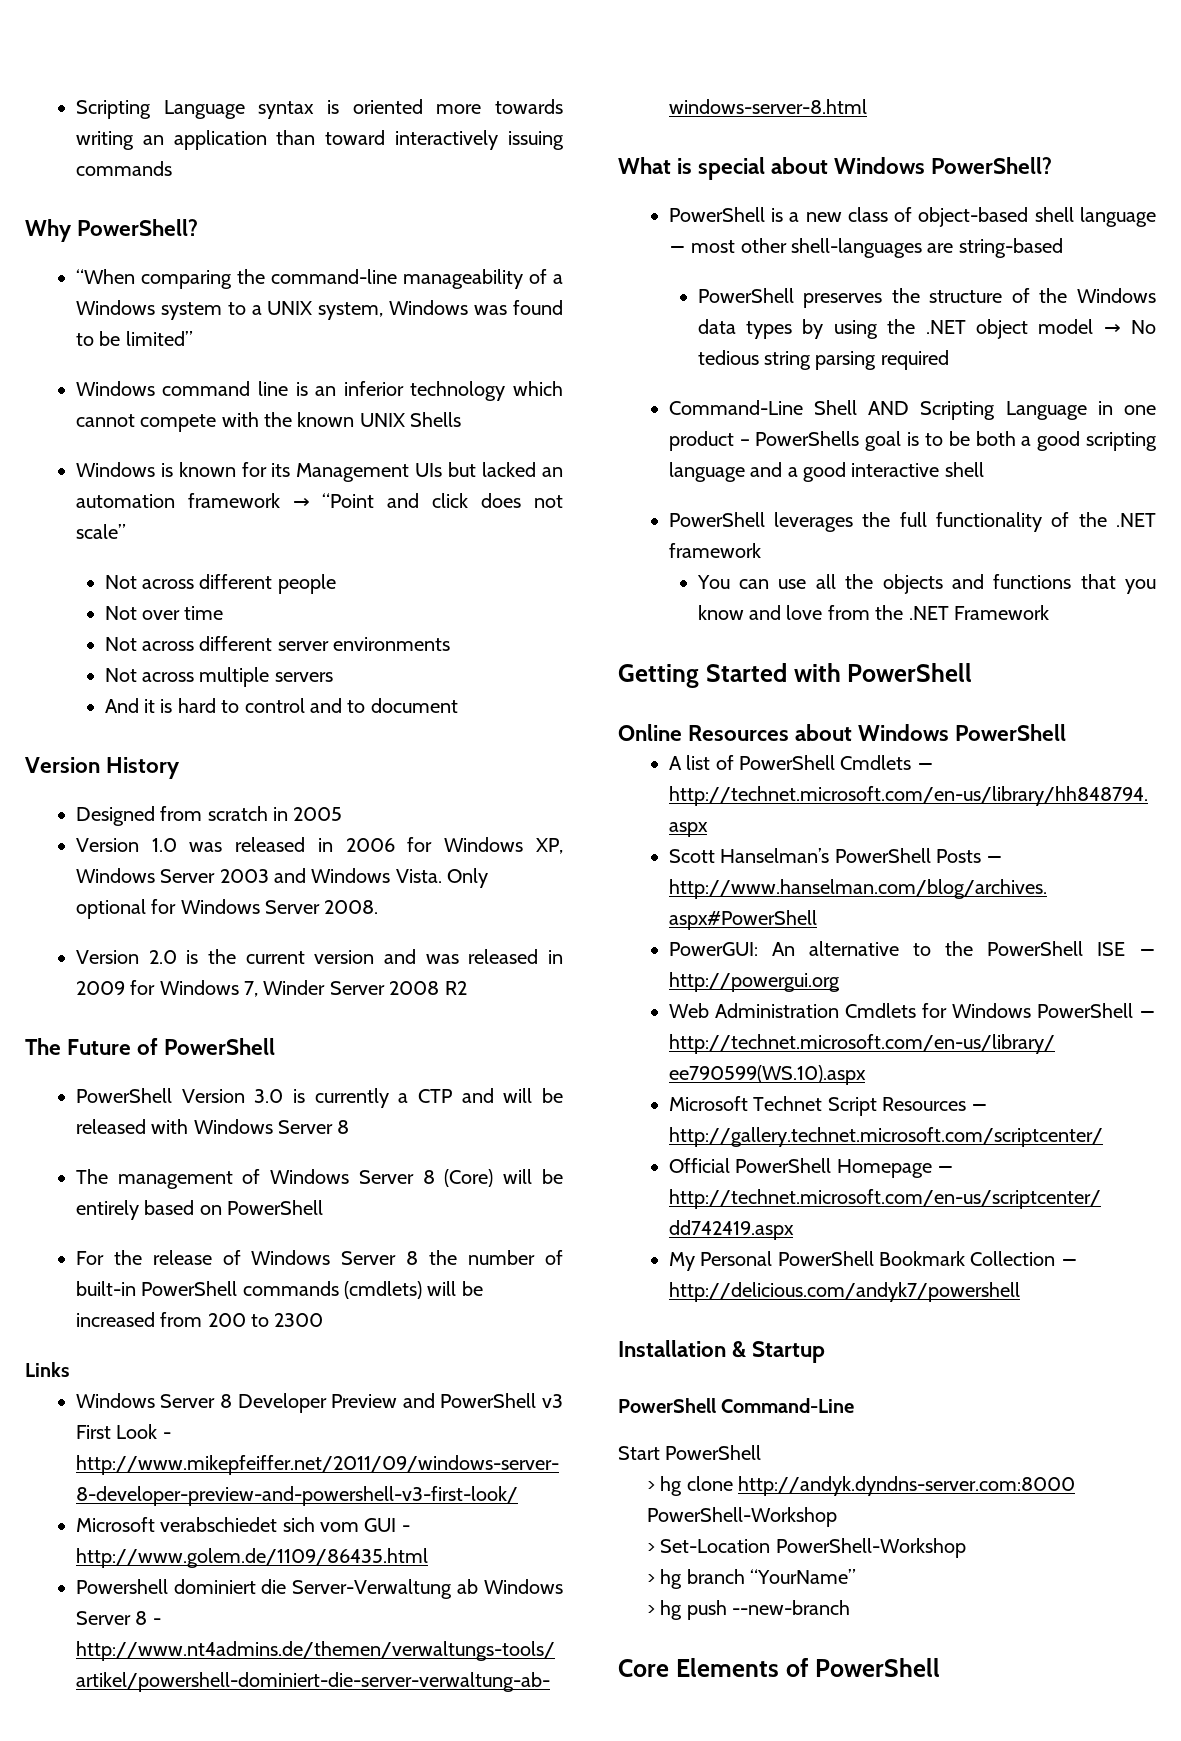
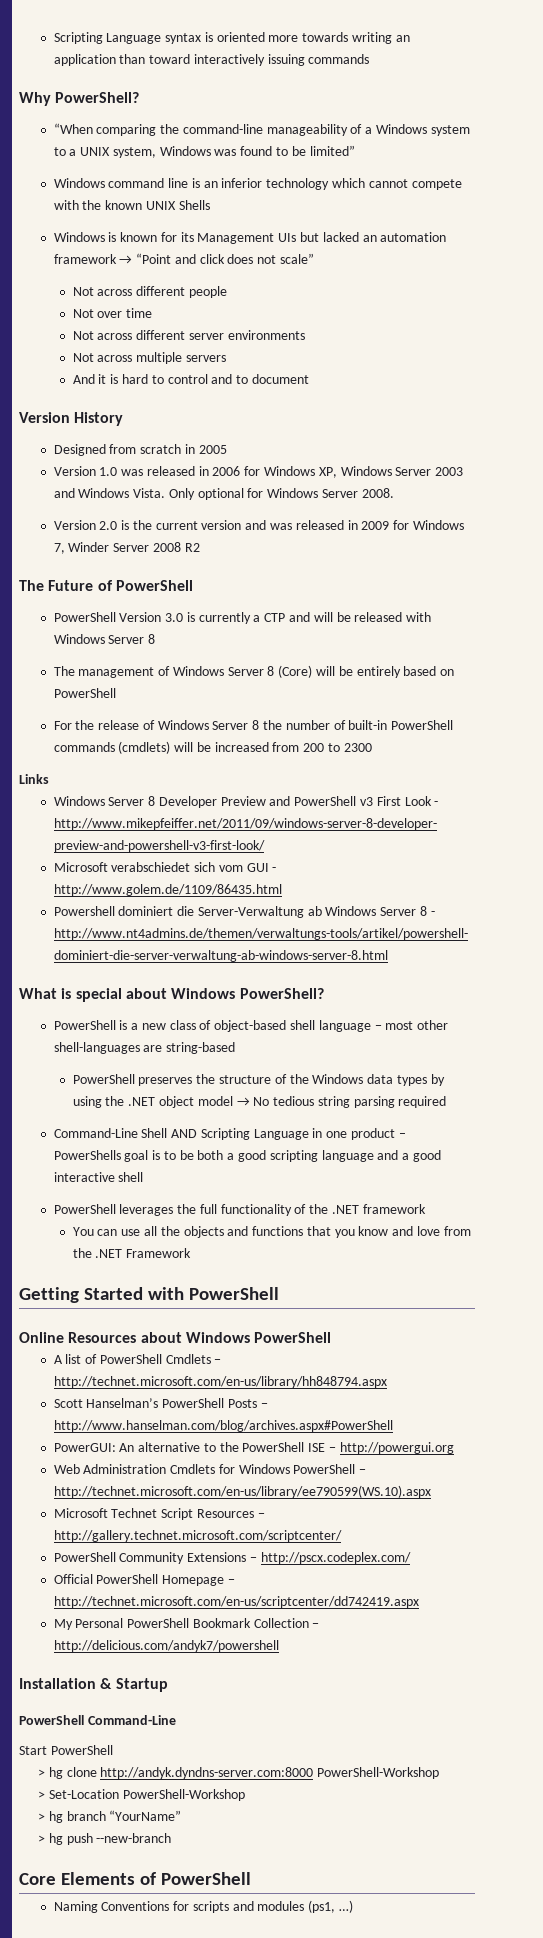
(1103, 1137) none -> [53,1552,411,1564] // PowerShell Community Extensions − http://pscx.codeplex.com/
(941, 1667) none -> [53,1900,354,1913] // Naming Conventions for scripts and modules (ps1, …)

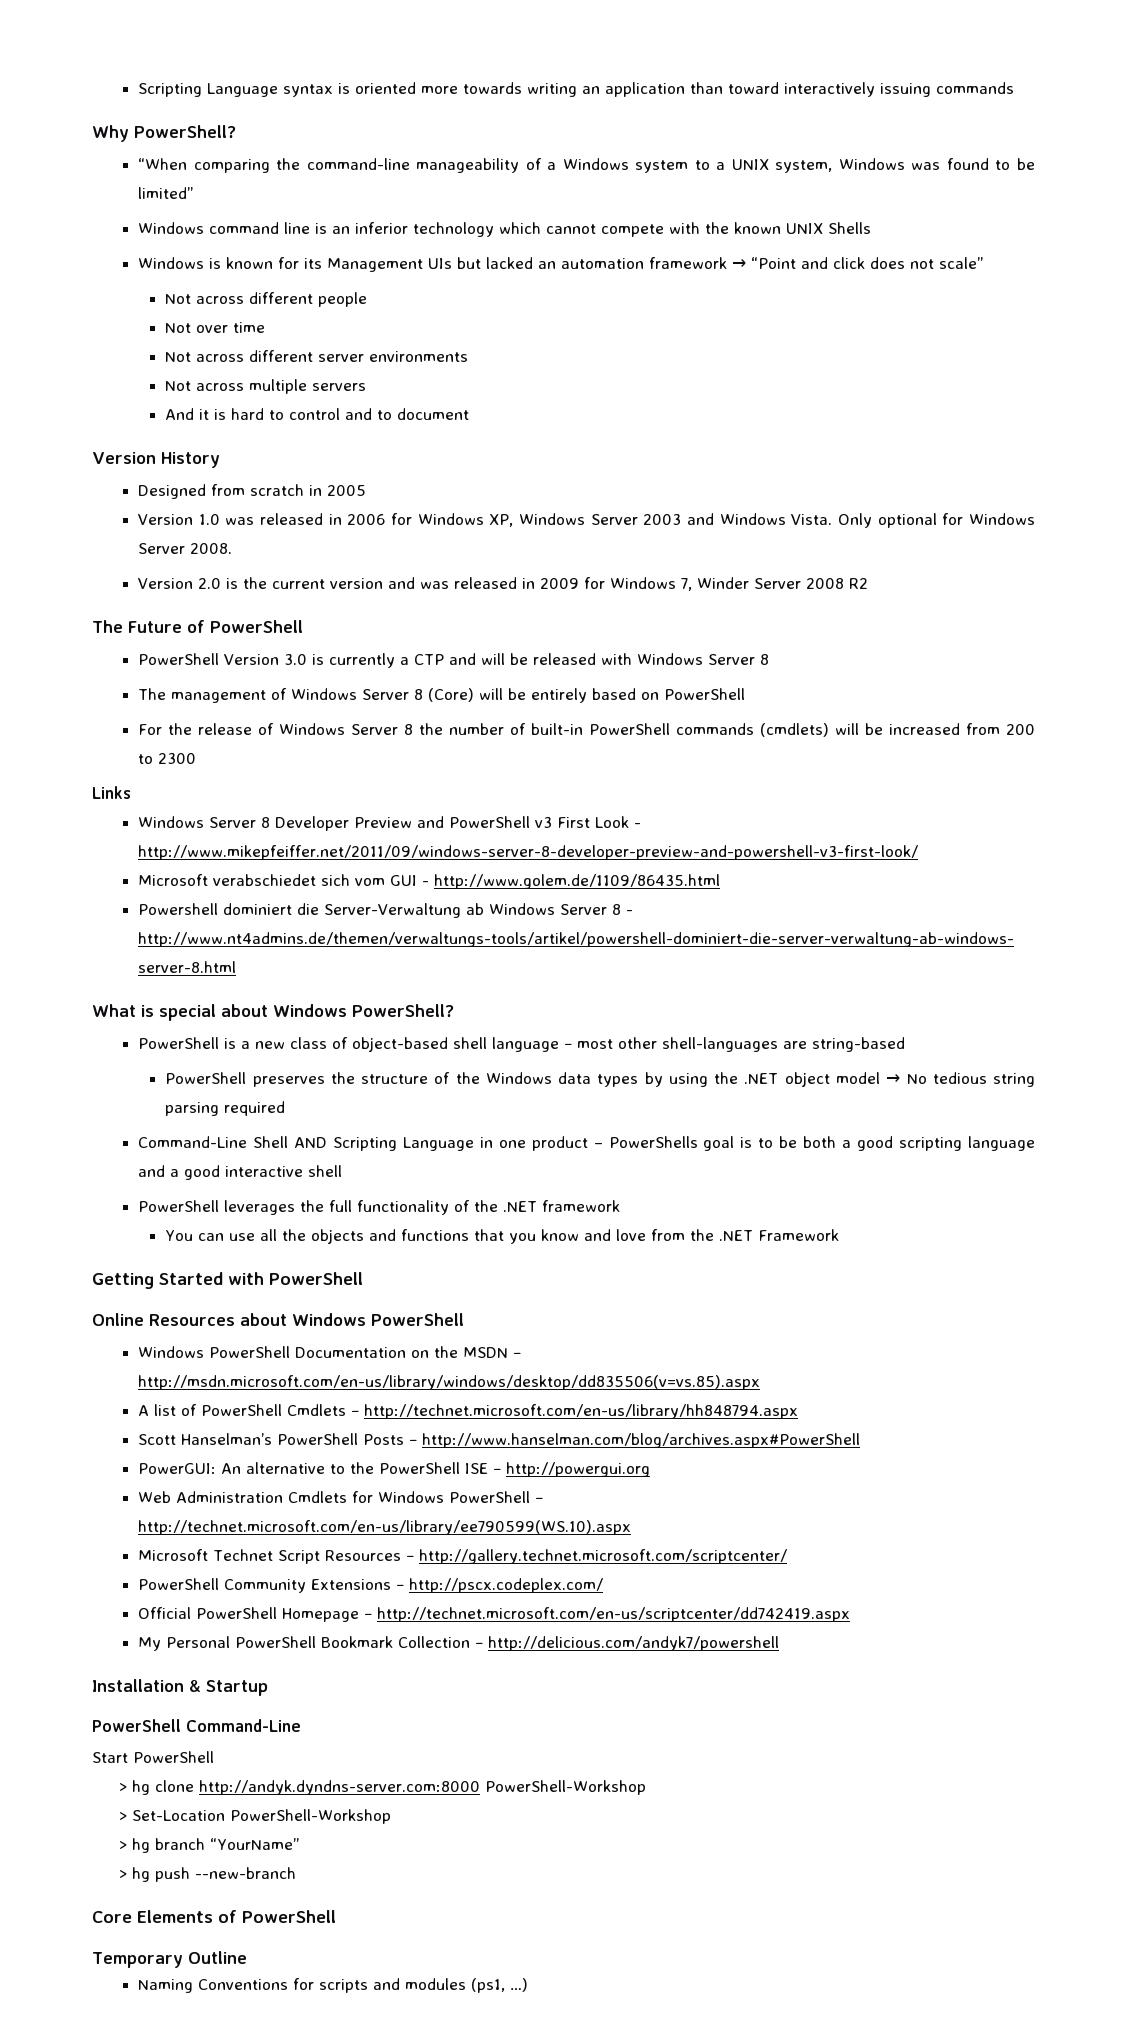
(332, 1337) none -> [138,1346,522,1358] [138,1375,761,1390] // Windows PowerShell Documentation on the MSDN − http://msdn.microsoft.com/en-us/library/windows/desktop/dd835506(v=vs.85).aspx
(252, 1878) none -> [92,1951,247,1968] // Temporary Outline

